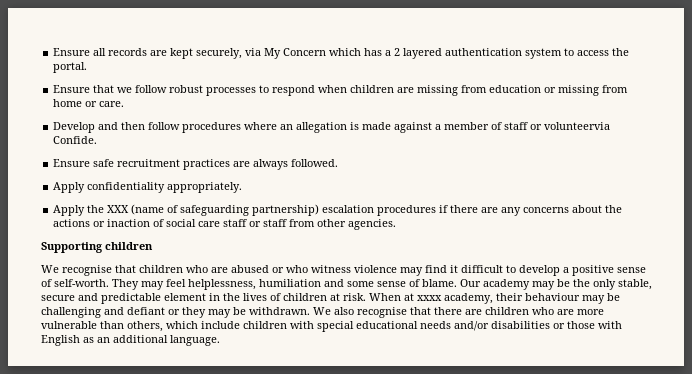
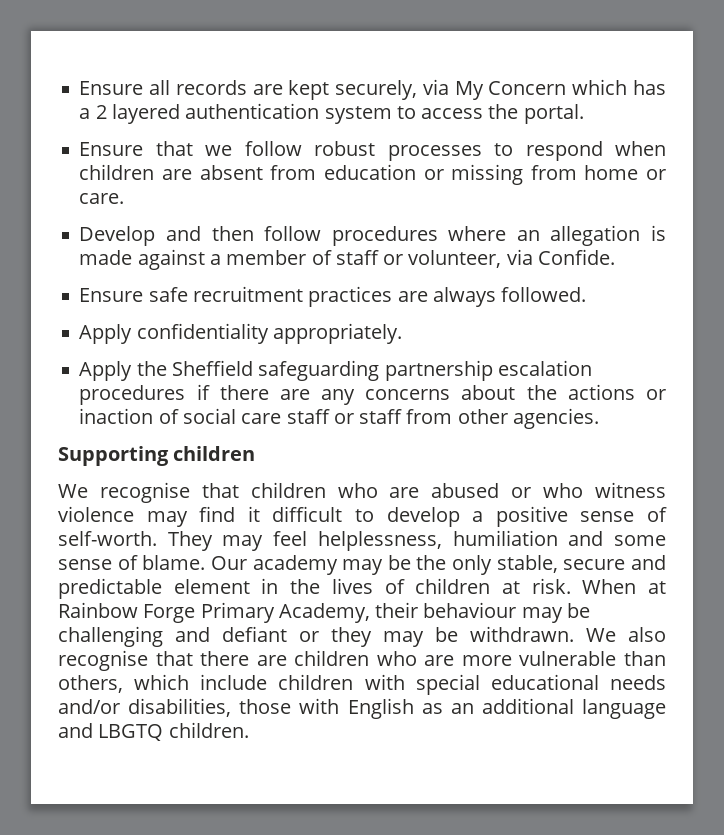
[417,85,459,96] missing -> [199,165,263,180] absent
[544,122,611,130] volunteervia -> [408,249,533,268] volunteer, via
[107,204,320,216] XXX (name of safeguarding partnership) -> [171,360,493,381] Sheffield safeguarding partnership
[417,293,493,304] xxxx academy, -> [58,602,370,623] Rainbow Forge Primary Academy,
[491,321,565,329] disabilities or -> [128,698,232,717] disabilities,
[170,335,220,346] language. -> [582,699,666,719] [58,722,249,741] language and LBGTQ children.

